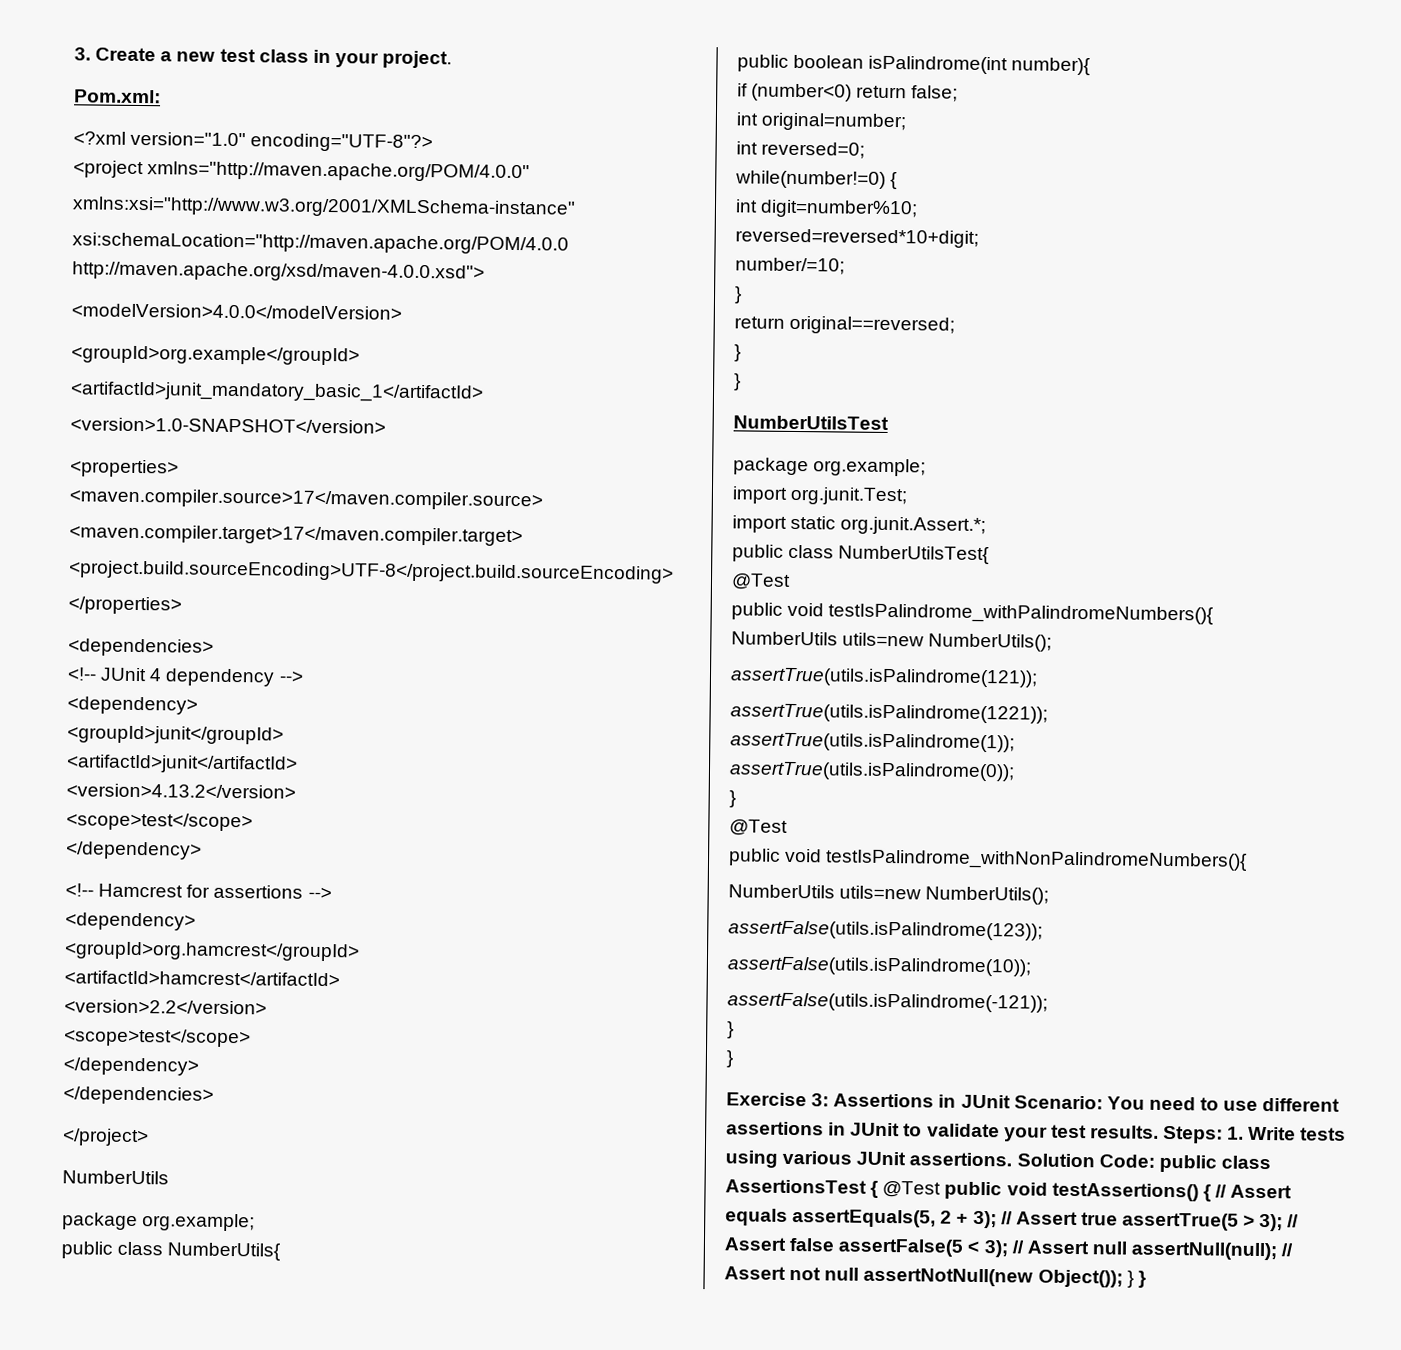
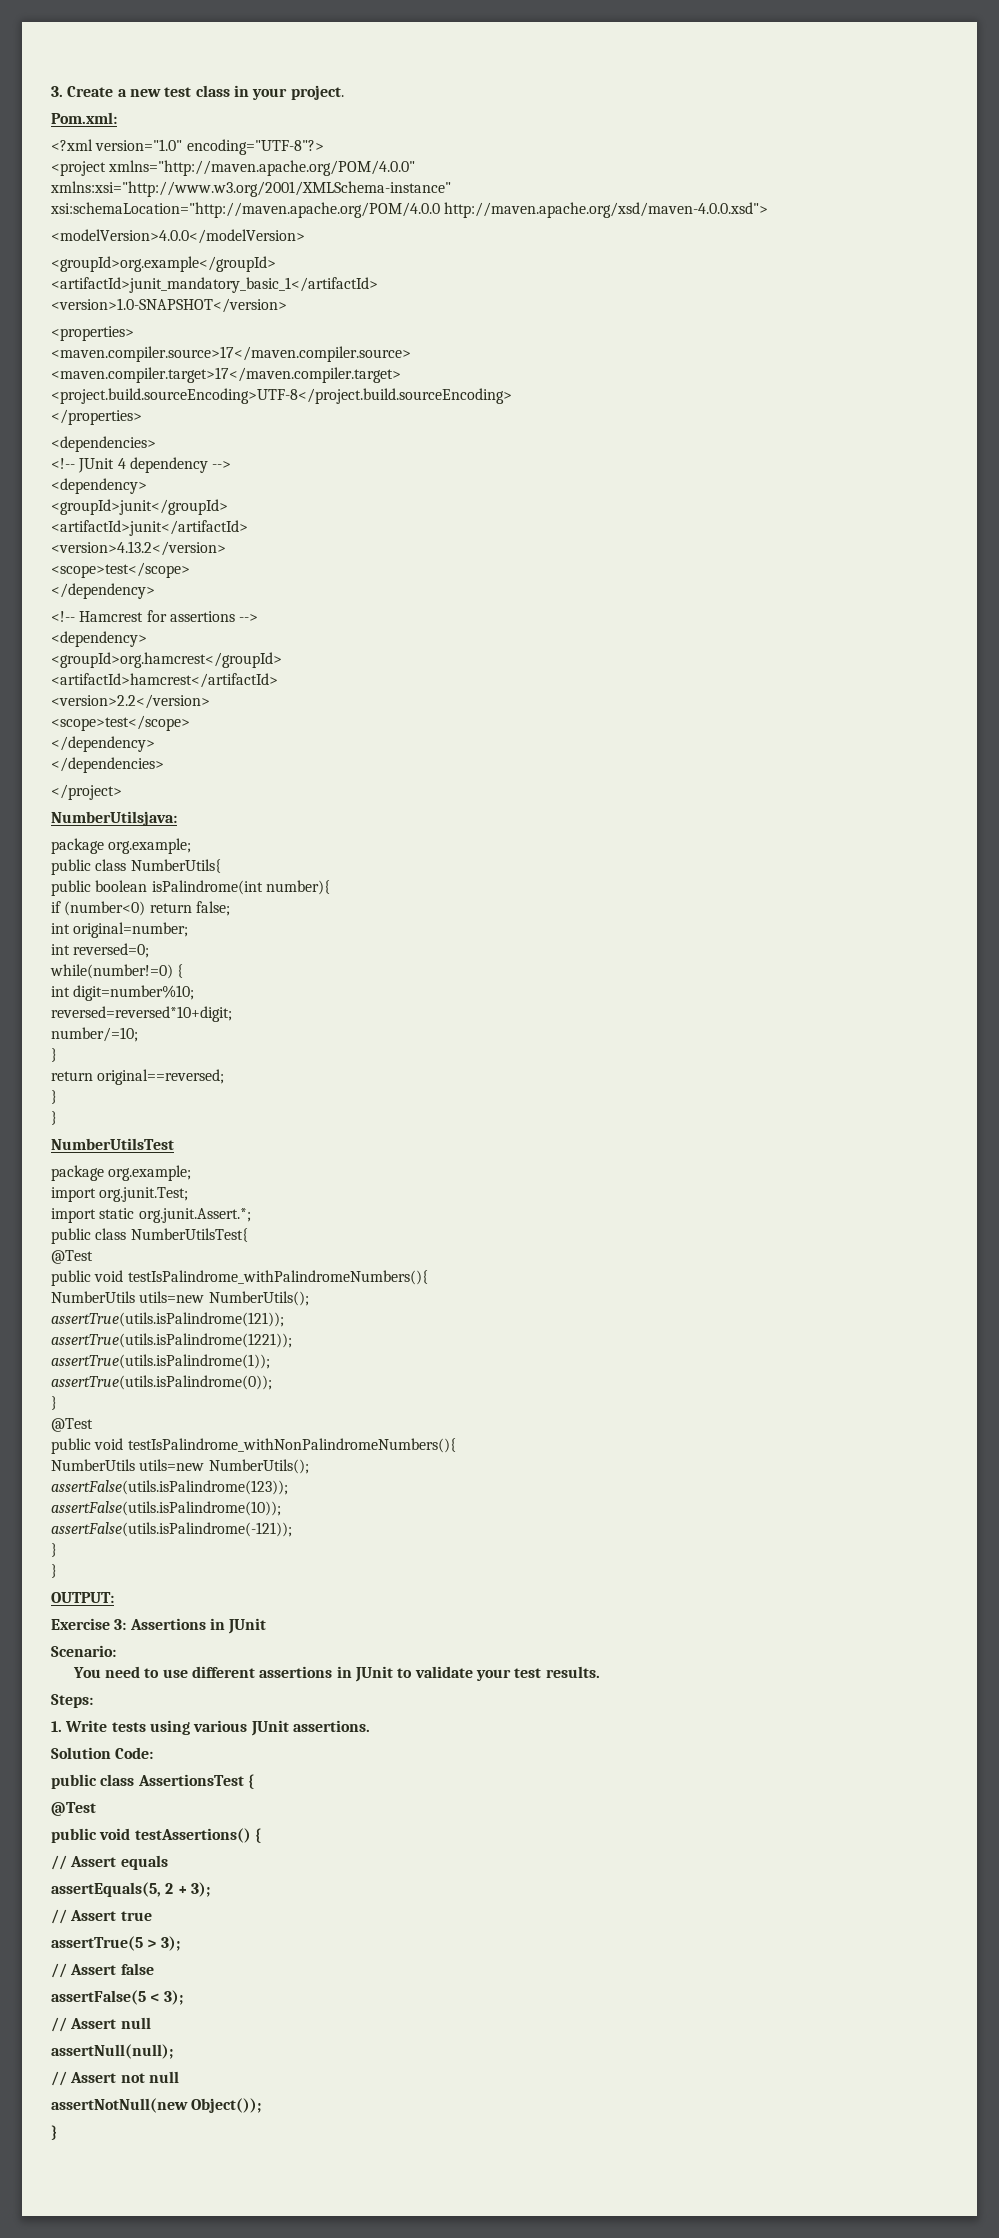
[62,1170,169,1185] NumberUtils -> [51,811,177,826] NumberUtilsjava:
(734, 1059) none -> [51,1592,114,1603] // OUTPUT:
(1011, 1101) none -> (267, 1626) //
(1103, 1102) none -> (116, 1651) //
(1159, 1132) none -> (600, 1672) //
(1224, 1134) none -> (93, 1701) //
(1013, 1159) none -> (370, 1726) //
(1155, 1161) none -> (154, 1753) //
[882,1180,942,1198] @Test -> [51,1802,96,1816] // @Test //
(1211, 1193) none -> (261, 1835) //
(788, 1217) none -> (168, 1862) //
(997, 1219) none -> (210, 1889) //
(1118, 1219) none -> (152, 1916) //
(1284, 1222) none -> (180, 1943) //
(836, 1244) none -> (154, 1969) //
(1008, 1249) none -> (183, 1997) //
(1127, 1248) none -> (151, 2023) //
(1278, 1251) none -> (173, 2051) //
(860, 1274) none -> (179, 2077) //
[1126,1270,1134,1288] } -> (262, 2105) //

